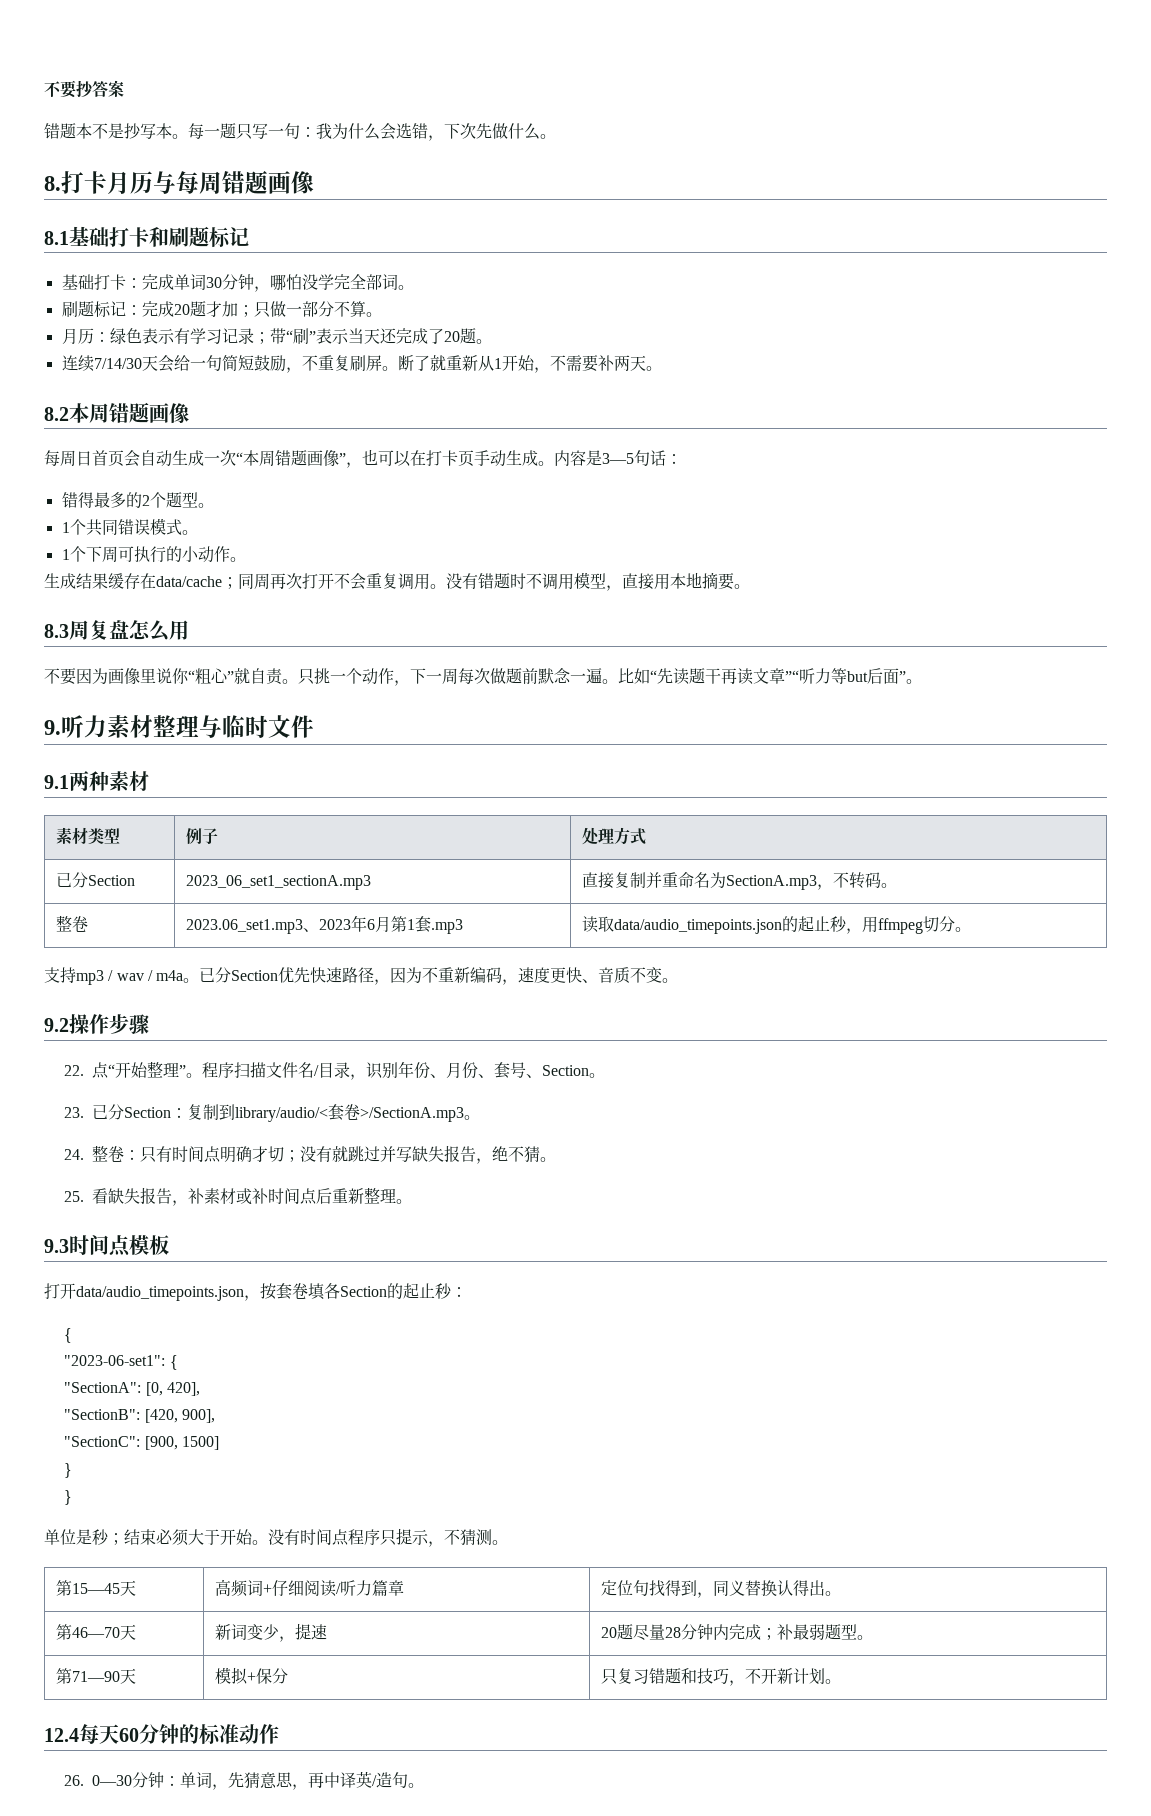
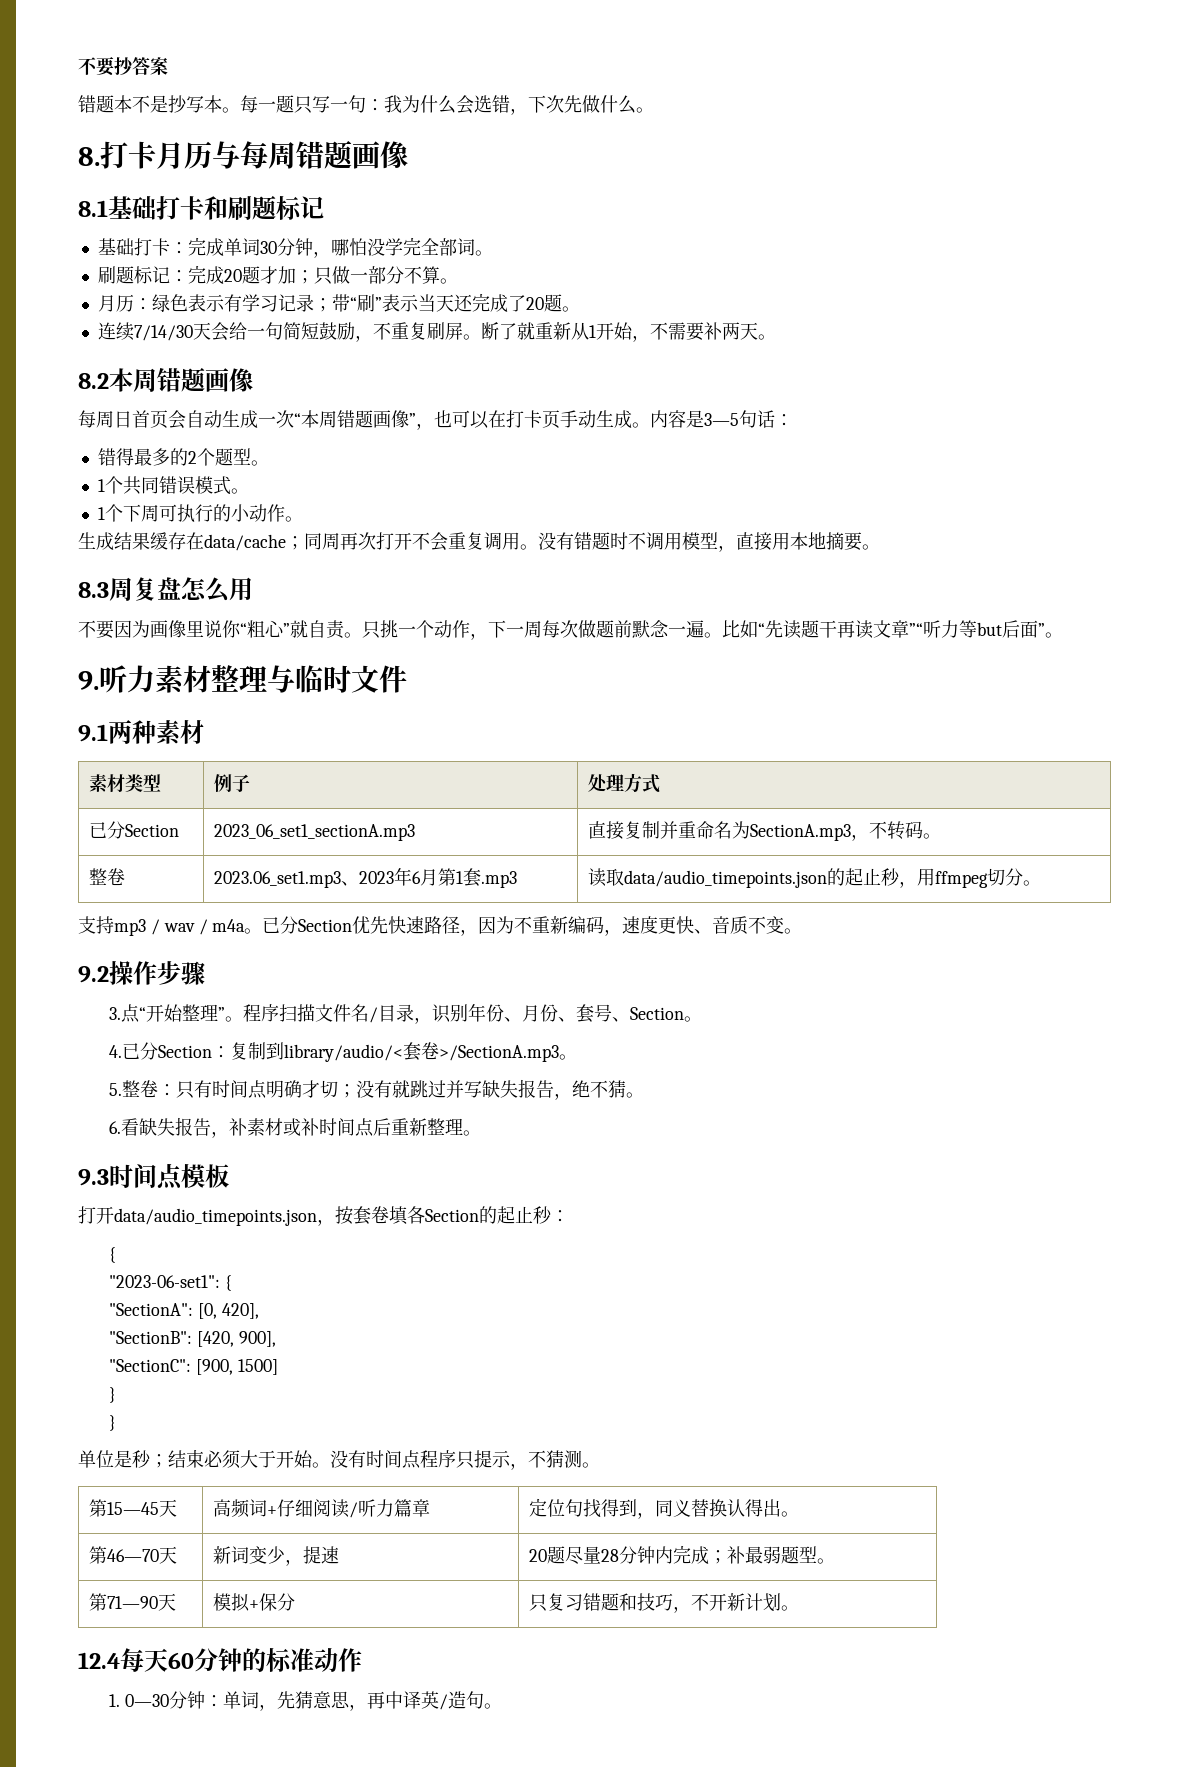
[64,1065,85,1076] 22. -> [109,1007,122,1020] 3.
[64,1107,85,1118] 23. -> [109,1045,123,1058] 4.
[64,1149,85,1160] 24. -> [109,1083,123,1096] 5.
[64,1191,85,1202] 25. -> [109,1121,122,1134] 6.
[64,1775,85,1786] 26. -> [109,1694,121,1707] 1.

